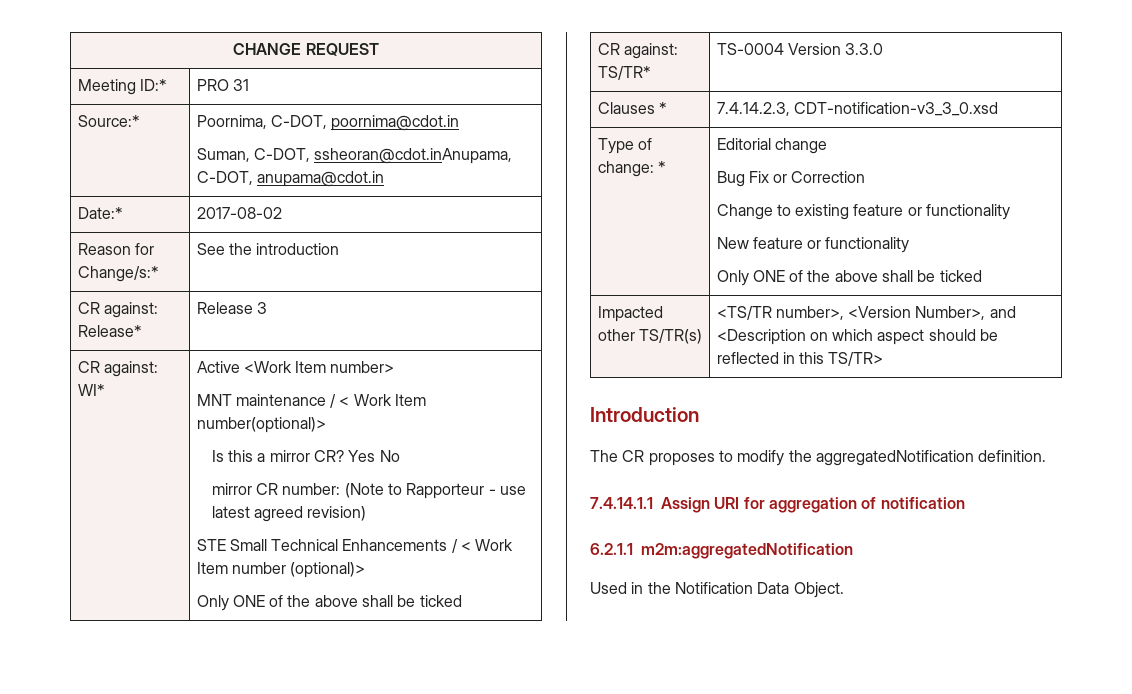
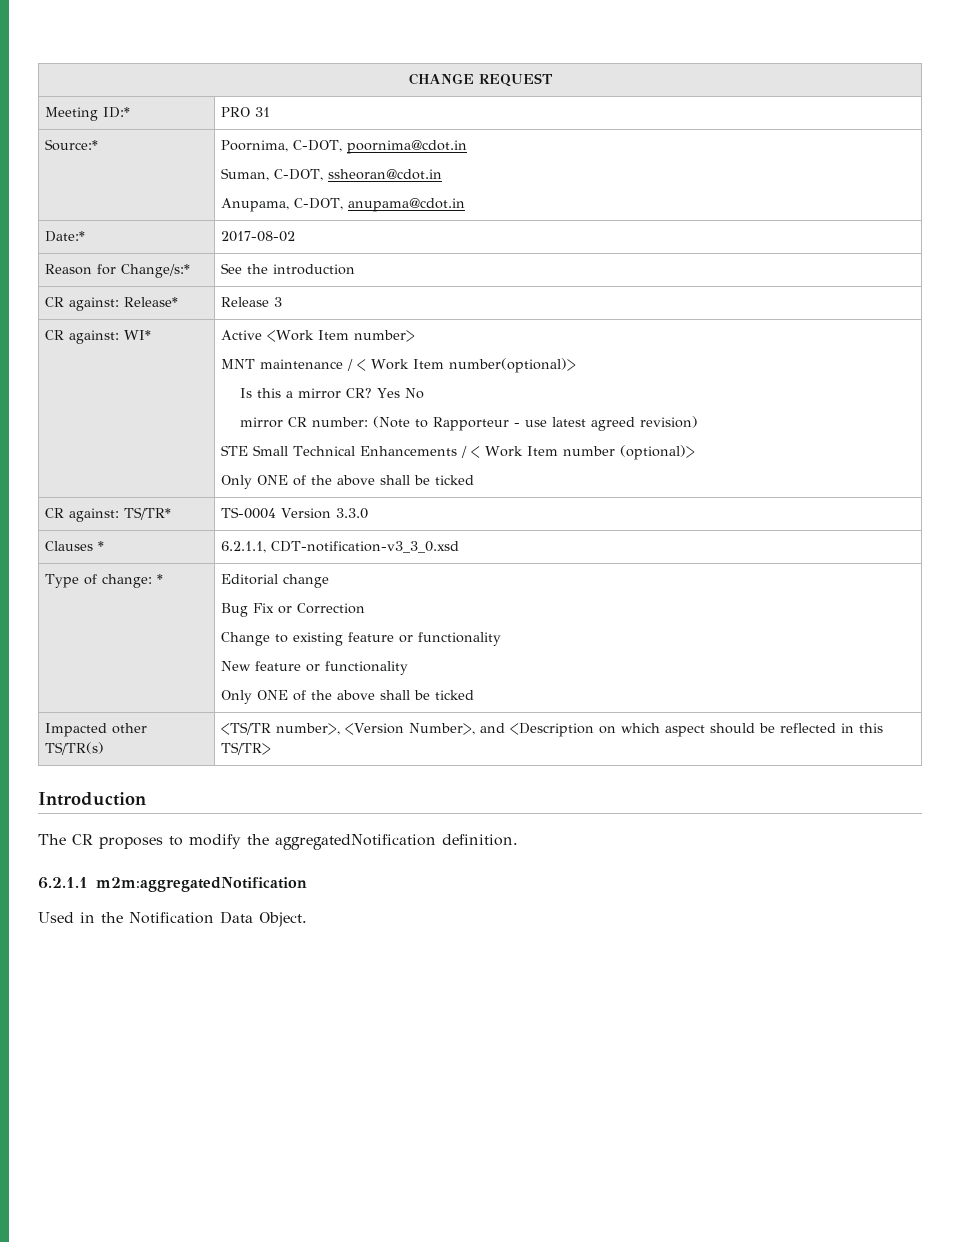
[314,148,513,164] ssheoran@cdot.inAnupama, -> [328,169,443,180] [221,198,290,212] ssheoran@cdot.in // Anupama,
[716,102,790,116] 7.4.14.2.3, -> [221,541,267,553] 6.2.1.1,
[590,497,965,513] // 7.4.14.1.1 Assign URI for aggregation of notification -> (518, 840) none

